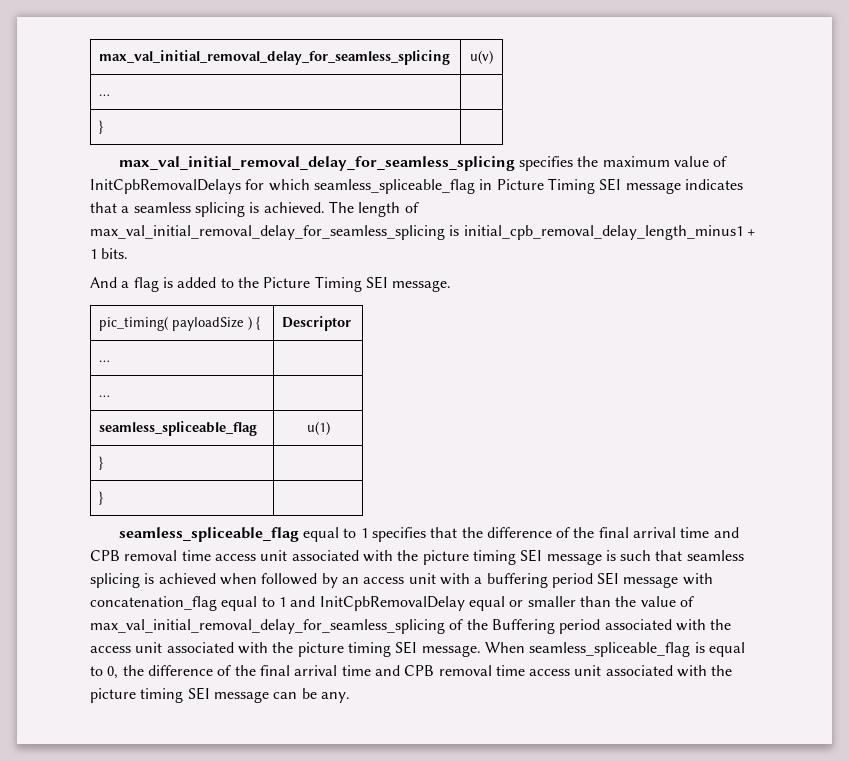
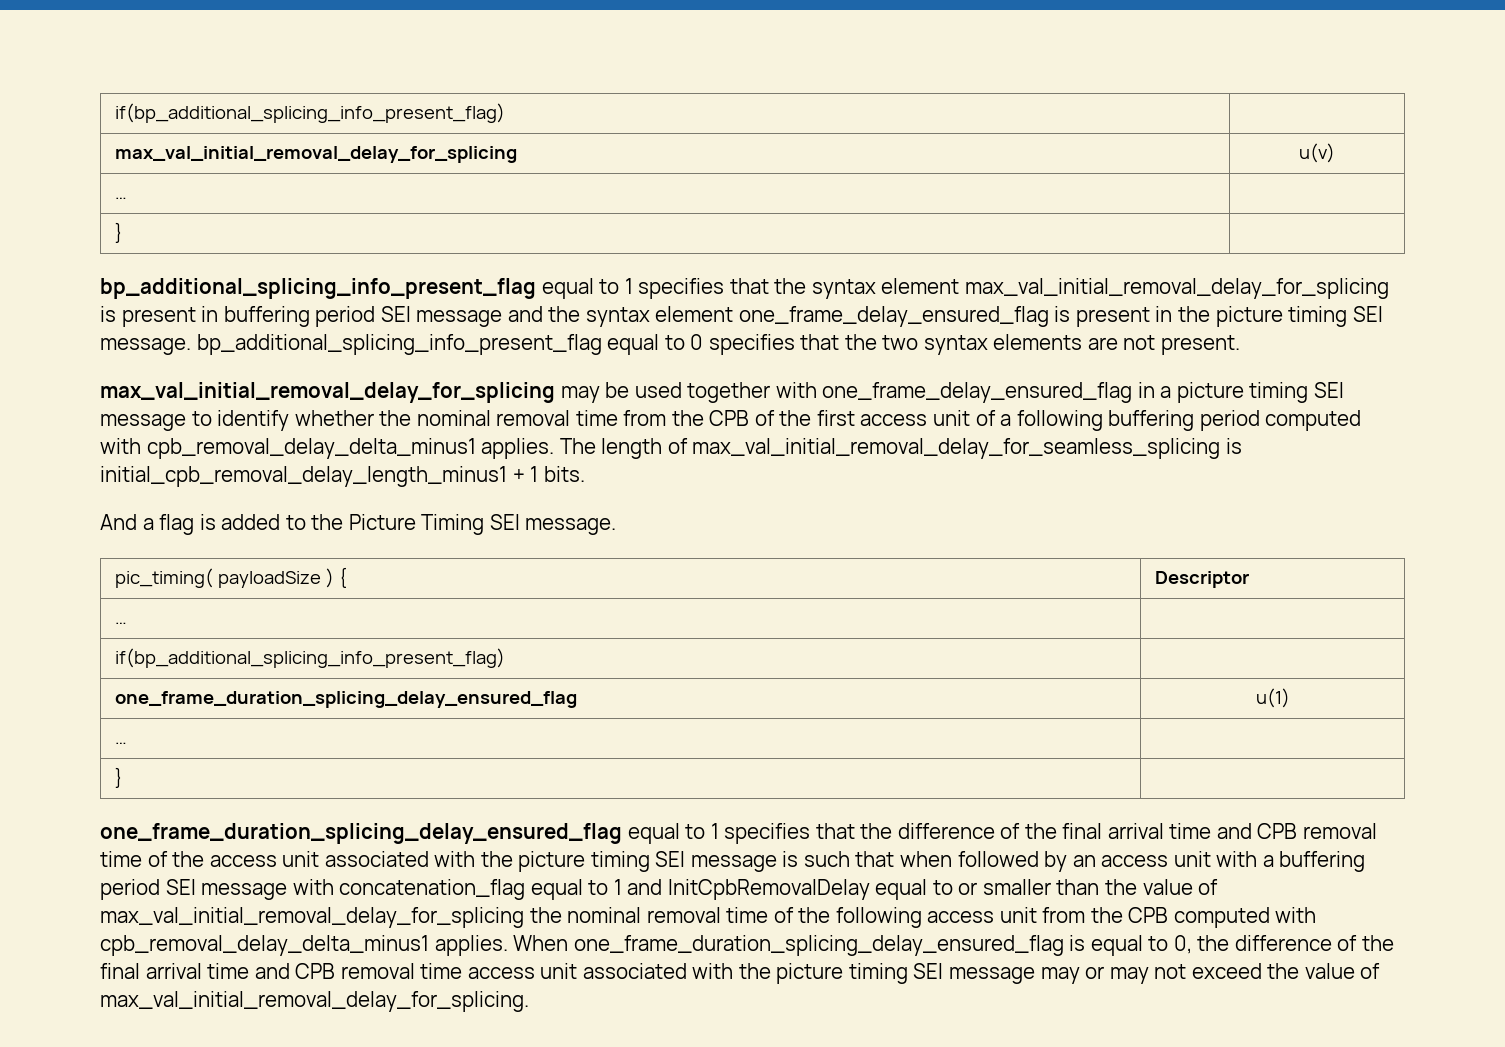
[99,50,451,65] max_val_initial_removal_delay_for_seamless_splicing -> [114,103,505,123] [114,146,517,163] if(bp_additional_splicing_info_present_flag) | // max_val_initial_removal_delay_for_splicing
[118,156,728,171] [90,178,743,194] [90,202,325,217] max_val_initial_removal_delay_for_seamless_splicing specifies the maximum value of InitCpbRemovalDelays for which seamless_spliceable_flag in Picture Timing SEI message indicates that a seamless splicing is achieved. -> [100,278,1389,299] [100,306,1383,327] [100,334,1240,355] [100,382,1344,403] [100,410,1362,431] [100,438,555,459] bp_additional_splicing_info_present_flag equal to 1 specifies that the syntax element max_val_initial_removal_delay_for_splicing is present in buffering period SEI message and the syntax element one_frame_delay_ensured_flag is present in the picture timing SEI message. bp_additional_splicing_info_present_flag equal to 0 specifies that the two syntax elements are not present. // max_val_initial_removal_delay_for_splicing may be used together with one_frame_delay_ensured_flag in a picture timing SEI message to identify whether the nominal removal time from the CPB of the first access unit of a following buffering period computed with cpb_removal_delay_delta_minus1 applies.
[99,395,111,397] [99,421,258,436] … | // seamless_spliceable_flag -> [114,648,505,668] [114,691,577,708] if(bp_additional_splicing_info_present_flag) | // one_frame_duration_splicing_delay_ensured_flag
[99,456,104,470] [99,491,104,505] [118,527,299,542] } | // } | // seamless_spliceable_flag -> [114,742,127,744] [114,767,123,788] [100,823,622,844] … | // } | // one_frame_duration_splicing_delay_ensured_flag
(211, 555) none -> [147,851,205,867] of the
[686,550,744,561] [90,573,216,588] seamless splicing is achieved -> (895, 859) none
(505, 603) none -> [932,880,953,895] to
[90,619,732,634] [90,641,691,657] max_val_initial_removal_delay_for_seamless_splicing of the Buffering period associated with the access unit associated with the picture timing SEI message. When seamless_spliceable_flag -> [100,907,1317,928] [100,935,1064,956] max_val_initial_removal_delay_for_splicing the nominal removal time of the following access unit from the CPB computed with cpb_removal_delay_delta_minus1 applies. When one_frame_duration_splicing_delay_ensured_flag
[273,688,350,703] can be any. -> [1040,963,1381,984] [100,991,529,1012] may or may not exceed the value of max_val_initial_removal_delay_for_splicing.

